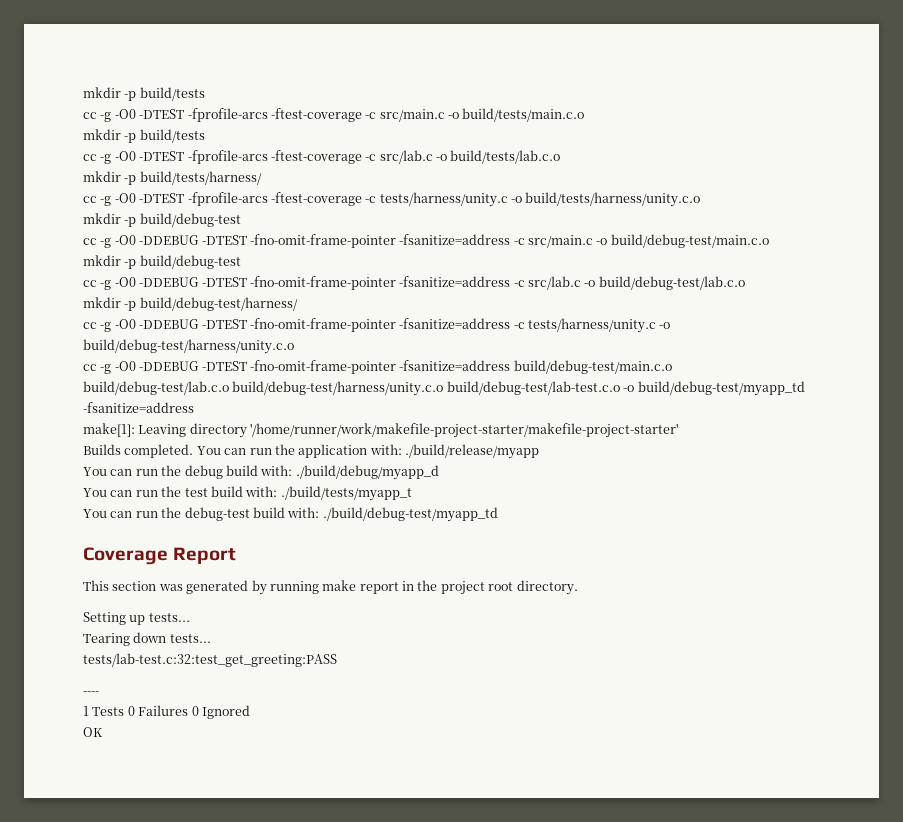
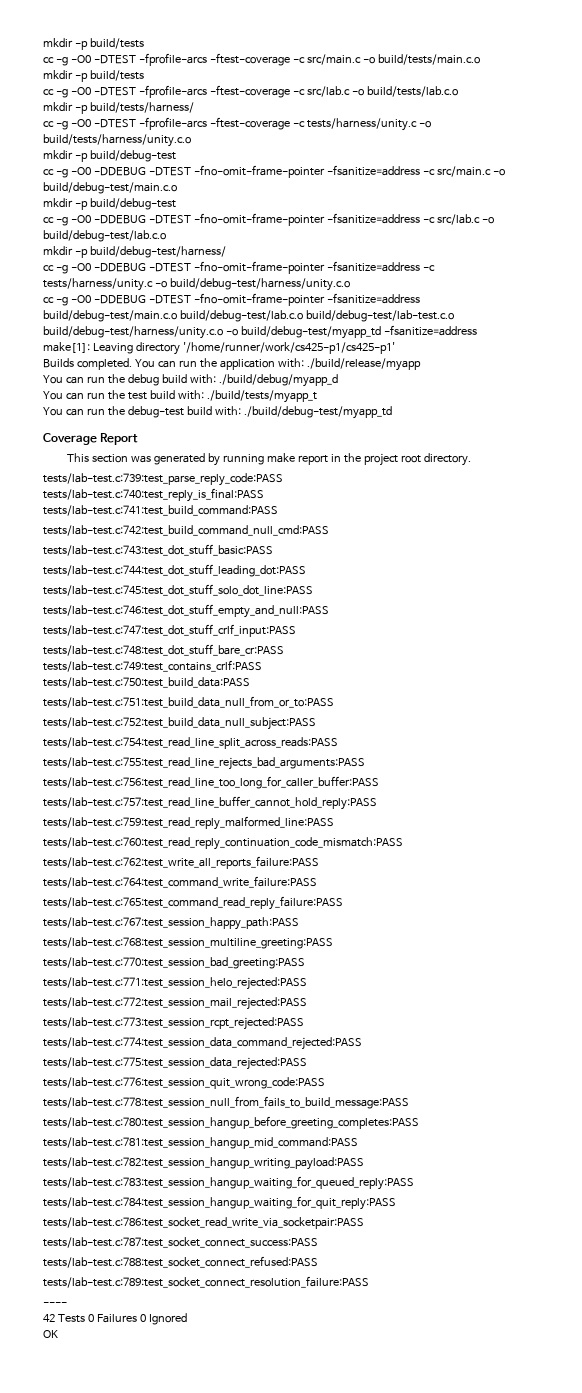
[232,381,620,396] build/debug-test/harness/unity.c.o build/debug-test/lab-test.c.o -> [305,310,454,322] [43,326,223,339] build/debug-test/lab-test.c.o build/debug-test/harness/unity.c.o
[250,423,679,438] '/home/runner/work/makefile-project-starter/makefile-project-starter' -> [182,342,395,354] '/home/runner/work/cs425-p1/cs425-p1'
[83,612,190,625] [83,632,211,646] [83,653,337,667] Setting up tests... // Tearing down tests... // tests/lab-test.c:32:test_get_greeting:PASS -> [43,473,283,486] [43,488,264,502] [43,505,278,516] [43,525,329,536] [43,544,273,556] [43,564,306,577] [43,584,313,596] [43,604,329,618] [43,624,296,637] [43,644,284,656] [43,660,262,672] [43,677,250,688] [43,696,334,708] [43,717,316,730] [43,737,338,749] [43,757,365,770] [43,776,379,789] [43,796,377,810] [43,816,334,830] [43,837,403,850] [43,856,319,869] [43,876,317,888] [43,896,343,910] [43,917,299,930] [43,937,333,949] [43,957,305,969] [43,977,307,990] [43,997,307,1010] [43,1017,304,1030] [43,1037,362,1050] [43,1057,307,1070] [43,1077,325,1089] [43,1096,409,1109] [43,1116,419,1129] [43,1137,358,1149] [43,1157,364,1170] [43,1176,414,1190] [43,1196,396,1210] [43,1217,364,1229] [43,1237,318,1248] [43,1256,318,1268] [43,1276,369,1288] tests/lab-test.c:739:test_parse_reply_code:PASS // tests/lab-test.c:740:test_reply_is_final:PASS // tests/lab-test.c:741:test_build_command:PASS // tests/lab-test.c:742:test_build_command_null_cmd:PASS // tests/lab-test.c:743:test_dot_stuff_basic:PASS // tests/lab-test.c:744:test_dot_stuff_leading_dot:PASS // tests/lab-test.c:745:test_dot_stuff_solo_dot_line:PASS // tests/lab-test.c:746:test_dot_stuff_empty_and_null:PASS // tests/lab-test.c:747:test_dot_stuff_crlf_input:PASS // tests/lab-test.c:748:test_dot_stuff_bare_cr:PASS // tests/lab-test.c:749:test_contains_crlf:PASS // tests/lab-test.c:750:test_build_data:PASS // tests/lab-test.c:751:test_build_data_null_from_or_to:PASS // tests/lab-test.c:752:test_build_data_null_subject:PASS // tests/lab-test.c:754:test_read_line_split_across_reads:PASS // tests/lab-test.c:755:test_read_line_rejects_bad_arguments:PASS // tests/lab-test.c:756:test_read_line_too_long_for_caller_buffer:PASS // tests/lab-test.c:757:test_read_line_buffer_cannot_hold_reply:PASS // tests/lab-test.c:759:test_read_reply_malformed_line:PASS // tests/lab-test.c:760:test_read_reply_continuation_code_mismatch:PASS // tests/lab-test.c:762:test_write_all_reports_failure:PASS // tests/lab-test.c:764:test_command_write_failure:PASS // tests/lab-test.c:765:test_command_read_reply_failure:PASS // tests/lab-test.c:767:test_session_happy_path:PASS // tests/lab-test.c:768:test_session_multiline_greeting:PASS // tests/lab-test.c:770:test_session_bad_greeting:PASS // tests/lab-test.c:771:test_session_helo_rejected:PASS // tests/lab-test.c:772:test_session_mail_rejected:PASS // tests/lab-test.c:773:test_session_rcpt_rejected:PASS // tests/lab-test.c:774:test_session_data_command_rejected:PASS // tests/lab-test.c:775:test_session_data_rejected:PASS // tests/lab-test.c:776:test_session_quit_wrong_code:PASS // tests/lab-test.c:778:test_session_null_from_fails_to_build_message:PASS // tests/lab-test.c:780:test_session_hangup_before_greeting_completes:PASS // tests/lab-test.c:781:test_session_hangup_mid_command:PASS // tests/lab-test.c:782:test_session_hangup_writing_payload:PASS // tests/lab-test.c:783:test_session_hangup_waiting_for_queued_reply:PASS // tests/lab-test.c:784:test_session_hangup_waiting_for_quit_reply:PASS // tests/lab-test.c:786:test_socket_read_write_via_socketpair:PASS // tests/lab-test.c:787:test_socket_connect_success:PASS // tests/lab-test.c:788:test_socket_connect_refused:PASS // tests/lab-test.c:789:test_socket_connect_resolution_failure:PASS
[83,706,89,716] 1 -> [43,1314,55,1322] 42

